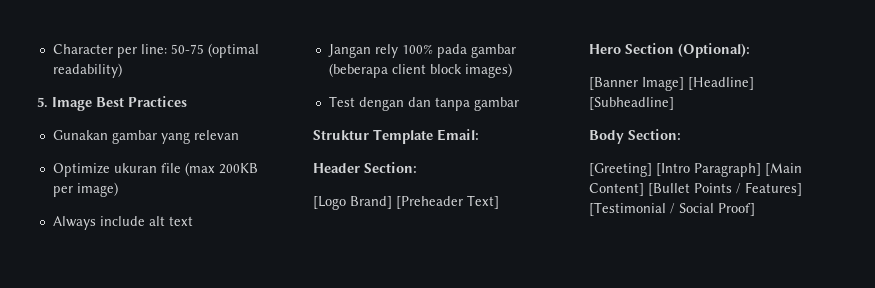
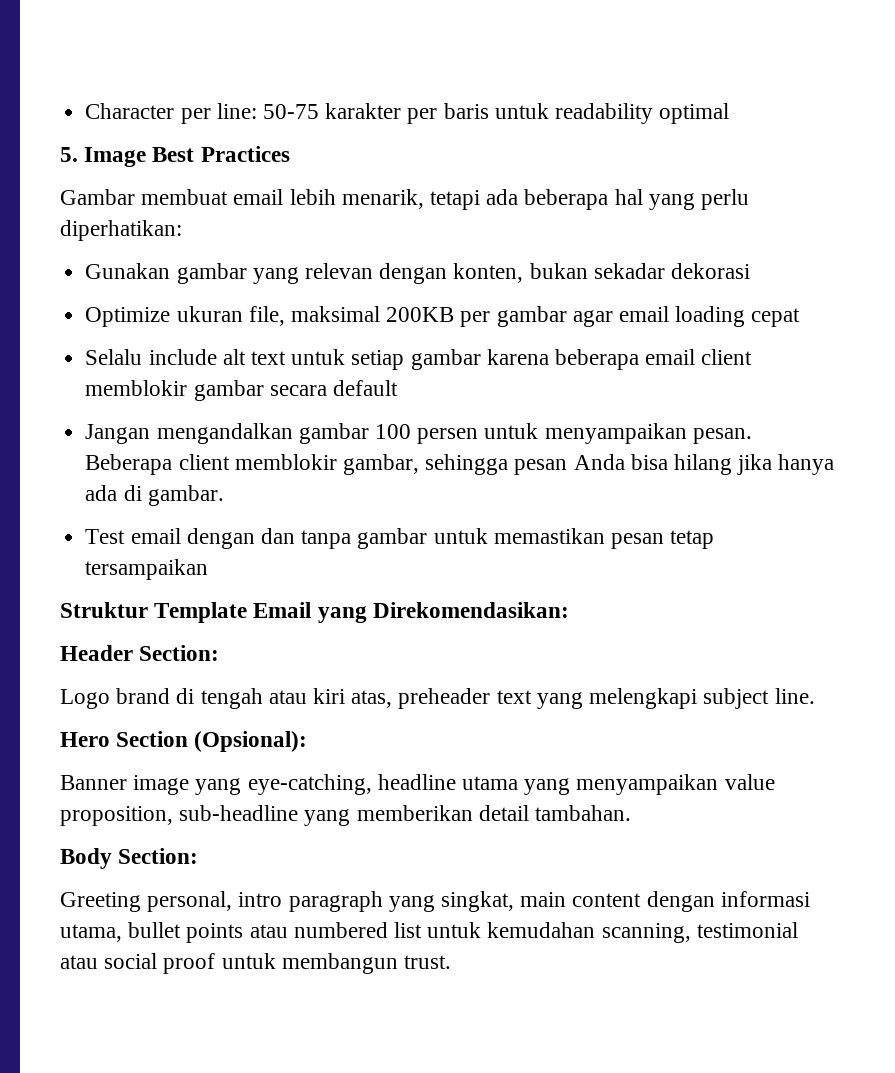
[207,43,259,58] [52,63,122,78] [37,96,187,111] [52,130,239,144] [52,162,258,177] [52,182,118,197] [52,216,193,230] [327,44,516,58] [328,63,512,78] (optimal readability) // 5. Image Best Practices // Gunakan gambar yang relevan // Optimize ukuran file (max 200KB per image) // Always include alt text // Jangan rely 100% pada gambar (beberapa client block images) -> [325,103,730,124] [60,146,290,167] [60,189,750,210] [60,220,182,241] [85,263,750,284] [85,306,801,327] [85,349,753,370] [85,380,398,401] [85,423,752,444] [85,454,835,475] [85,485,224,506] karakter per baris untuk readability optimal // 5. Image Best Practices // Gambar membuat email lebih menarik, tetapi ada beberapa hal yang perlu diperhatikan: // Gunakan gambar yang relevan dengan konten, bukan sekadar dekorasi // Optimize ukuran file, maksimal 200KB per gambar agar email loading cepat // Selalu include alt text untuk setiap gambar karena beberapa email client memblokir gambar secara default // Jangan mengandalkan gambar 100 persen untuk menyampaikan pesan. Beberapa client memblokir gambar, sehingga pesan Anda bisa hilang jika hanya ada di gambar.
(355, 101) none -> [130,528,181,544] email
(519, 104) none -> [433,528,715,549] [85,559,209,580] untuk memastikan pesan tetap tersampaikan
[437,129,479,141] Email: -> [253,602,569,623] Email yang Direkomendasikan:
[313,195,499,210] [589,43,750,58] [589,77,754,91] [589,97,674,110] [589,129,681,144] [589,163,802,177] [589,182,802,196] [589,202,755,216] [Logo Brand] [Preheader Text] // Hero Section (Optional): // [Banner Image] [Headline] [Subheadline] // Body Section: // [Greeting] [Intro Paragraph] [Main Content] [Bullet Points / Features] [Testimonial / Social Proof] -> [60,688,815,709] [60,731,308,752] [60,774,775,795] [60,805,632,826] [60,848,199,869] [60,891,810,912] [60,922,798,943] [60,953,452,974] Logo brand di tengah atau kiri atas, preheader text yang melengkapi subject line. // Hero Section (Opsional): // Banner image yang eye-catching, headline utama yang menyampaikan value proposition, sub-headline yang memberikan detail tambahan. // Body Section: // Greeting personal, intro paragraph yang singkat, main content dengan informasi utama, bullet points atau numbered list untuk kemudahan scanning, testimonial atau social proof untuk membangun trust.

